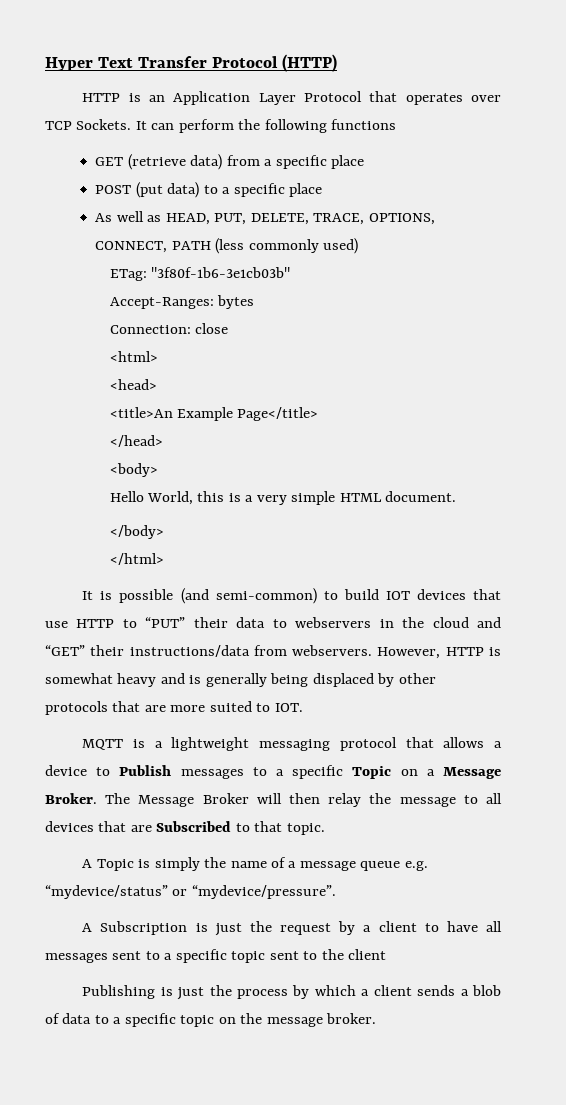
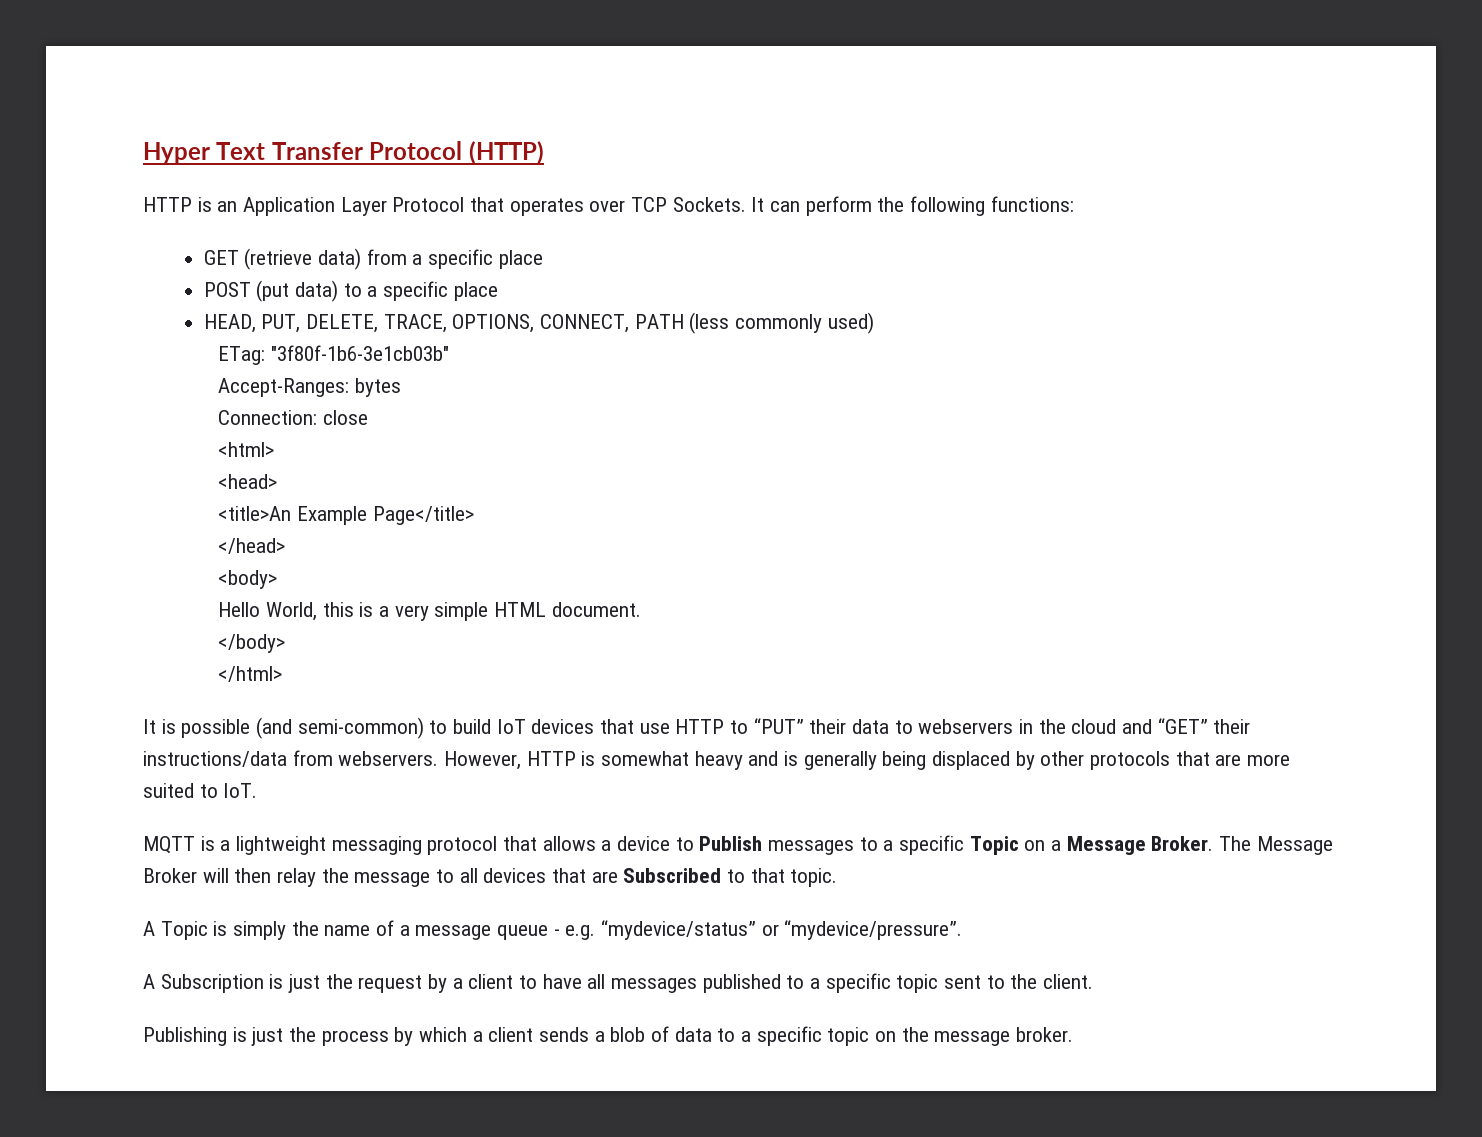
[331,119,397,130] functions -> [990,196,1074,212] functions:
[95,211,162,222] As well as -> (498, 291) none
[385,591,410,600] IOT -> [496,719,526,734] IoT
[274,703,303,712] IOT. -> [223,783,258,798] IoT.
(401, 866) none -> [553,929,560,936] -
[112,951,142,960] sent -> [702,974,781,993] published
[348,949,387,960] client -> [1043,974,1094,989] client.

